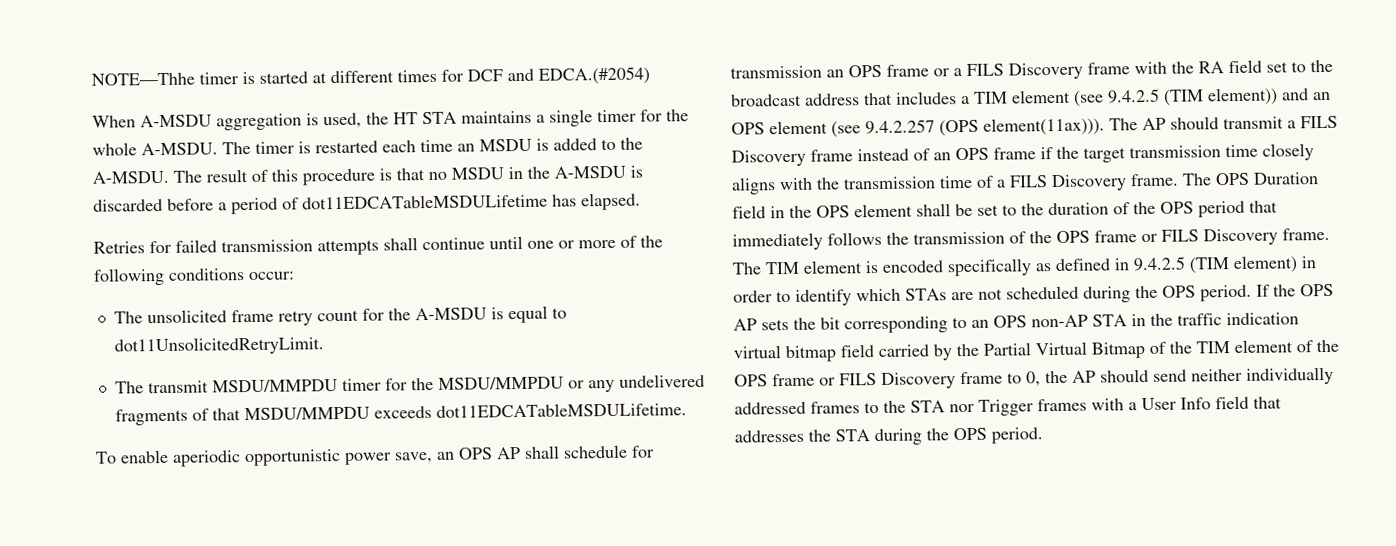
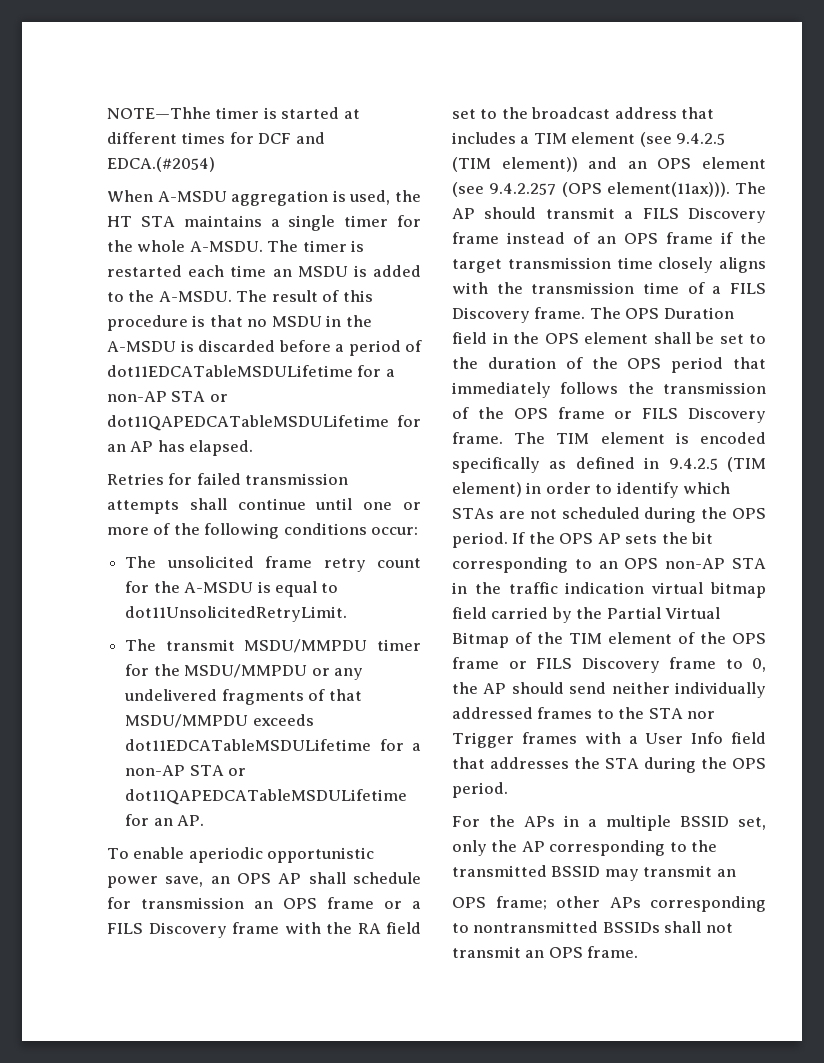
(548, 201) none -> [357,365,395,377] [107,391,228,402] [107,415,421,431] [107,441,154,452] for a non-AP STA or dot11QAPEDCATableMSDULifetime for an AP
[435,402,687,418] dot11EDCATableMSDULifetime. -> [125,739,421,751] [125,765,247,776] [125,789,408,805] [125,814,205,826] dot11EDCATableMSDULifetime for a non-AP STA or dot11QAPEDCATableMSDULifetime for an AP.
(1043, 435) none -> [452,815,766,831] [452,840,718,856] [452,865,736,881] [452,896,766,912] [452,921,733,933] [452,946,639,958] // For the APs in a multiple BSSID set, only the AP corresponding to the transmitted BSSID may transmit an // OPS frame; other APs corresponding to nontransmitted BSSIDs shall not transmit an OPS frame.

